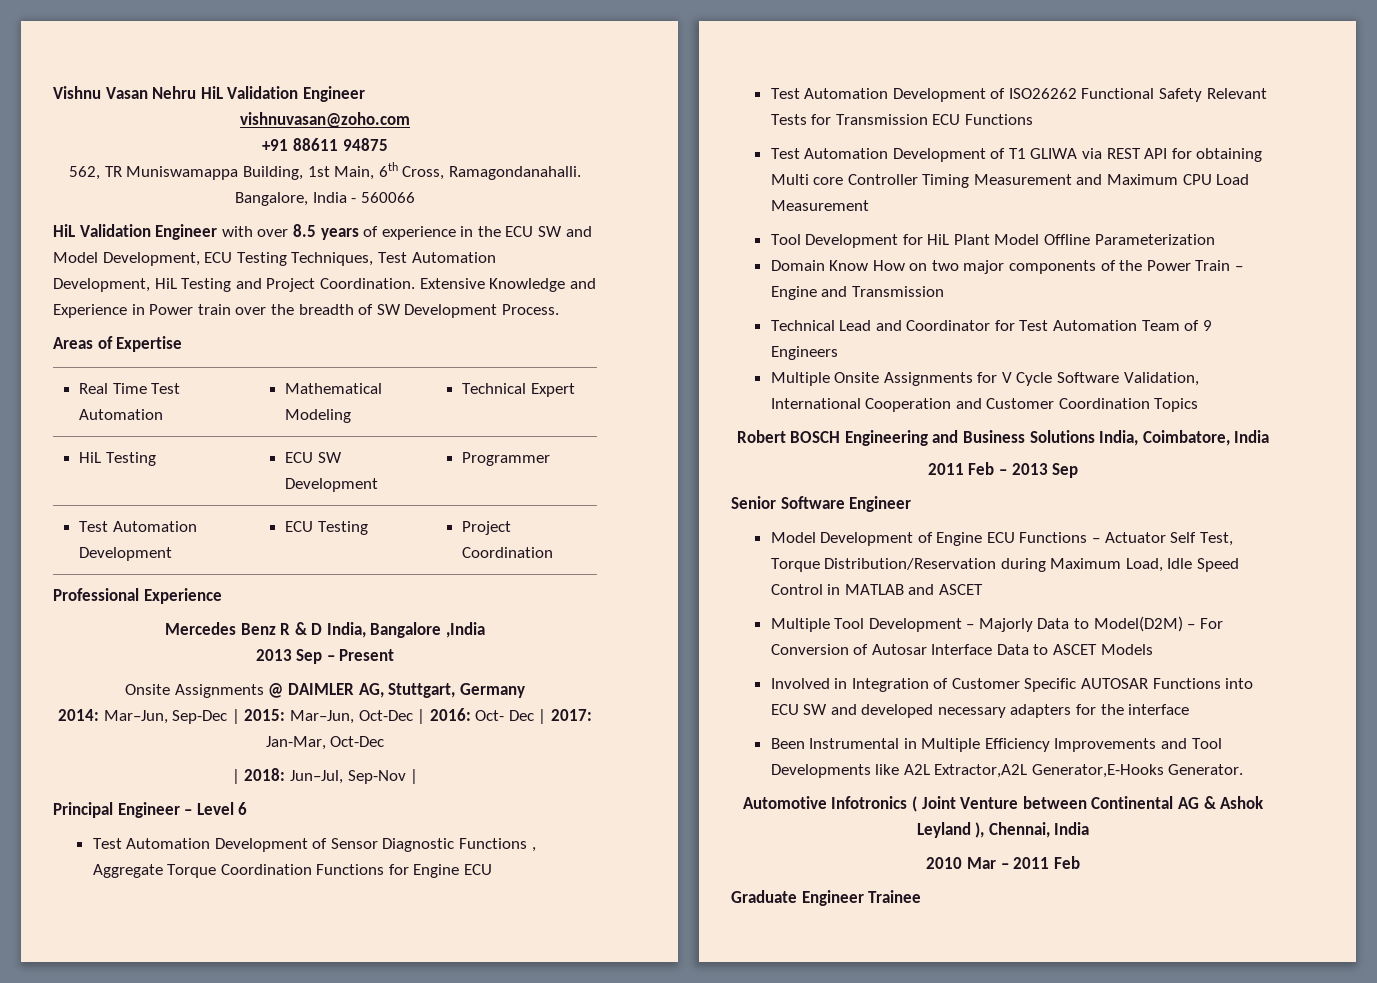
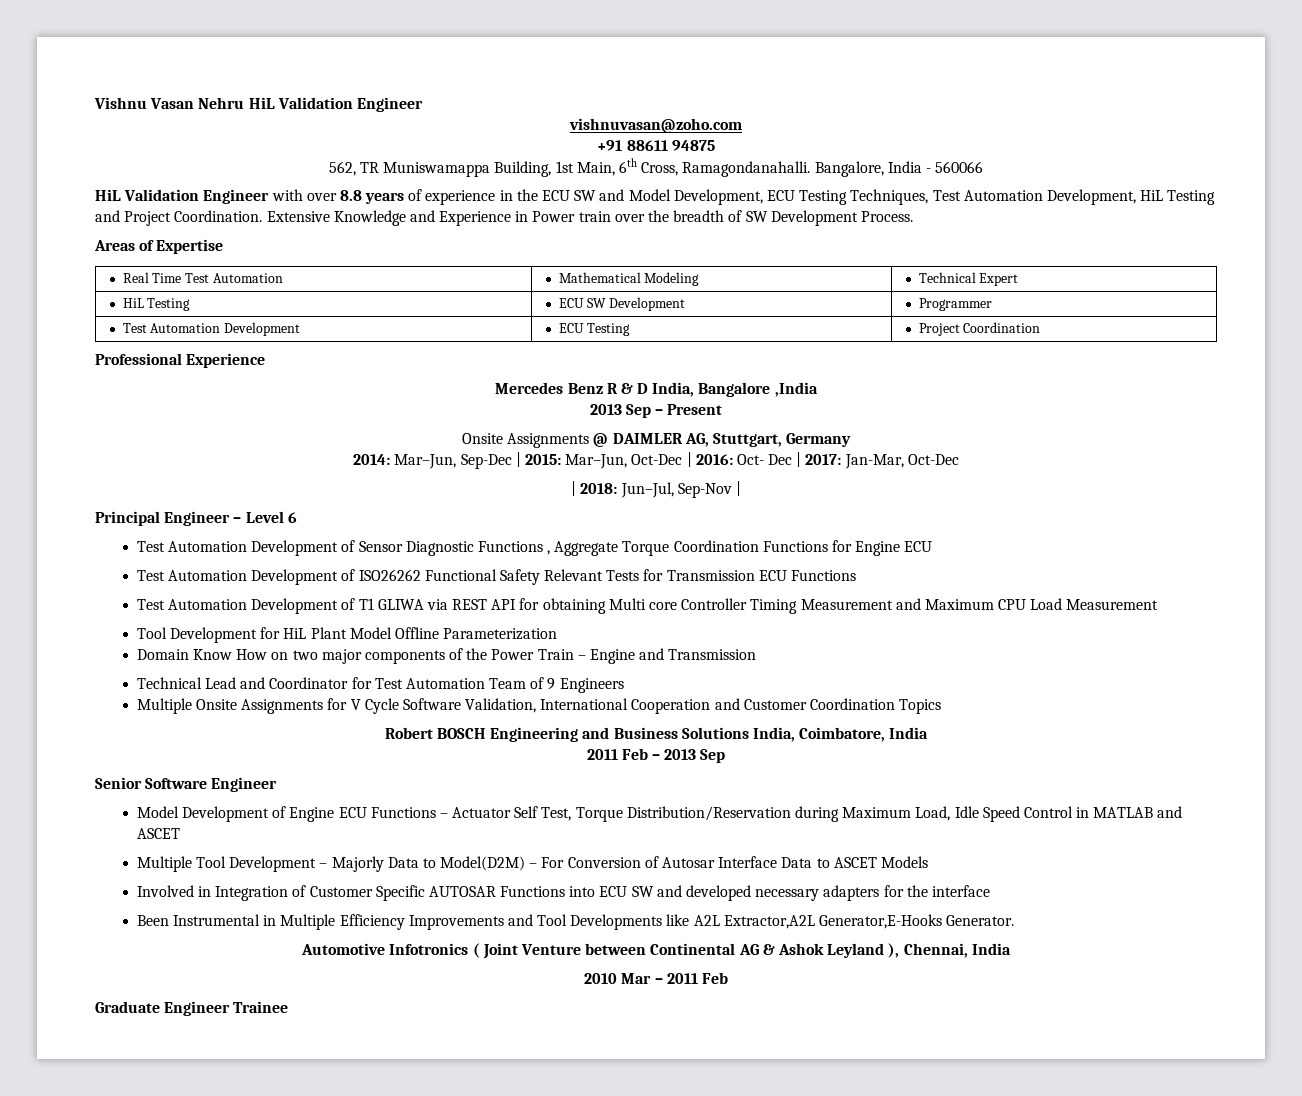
[292,224,316,237] 8.5 -> [339,190,362,201] 8.8

